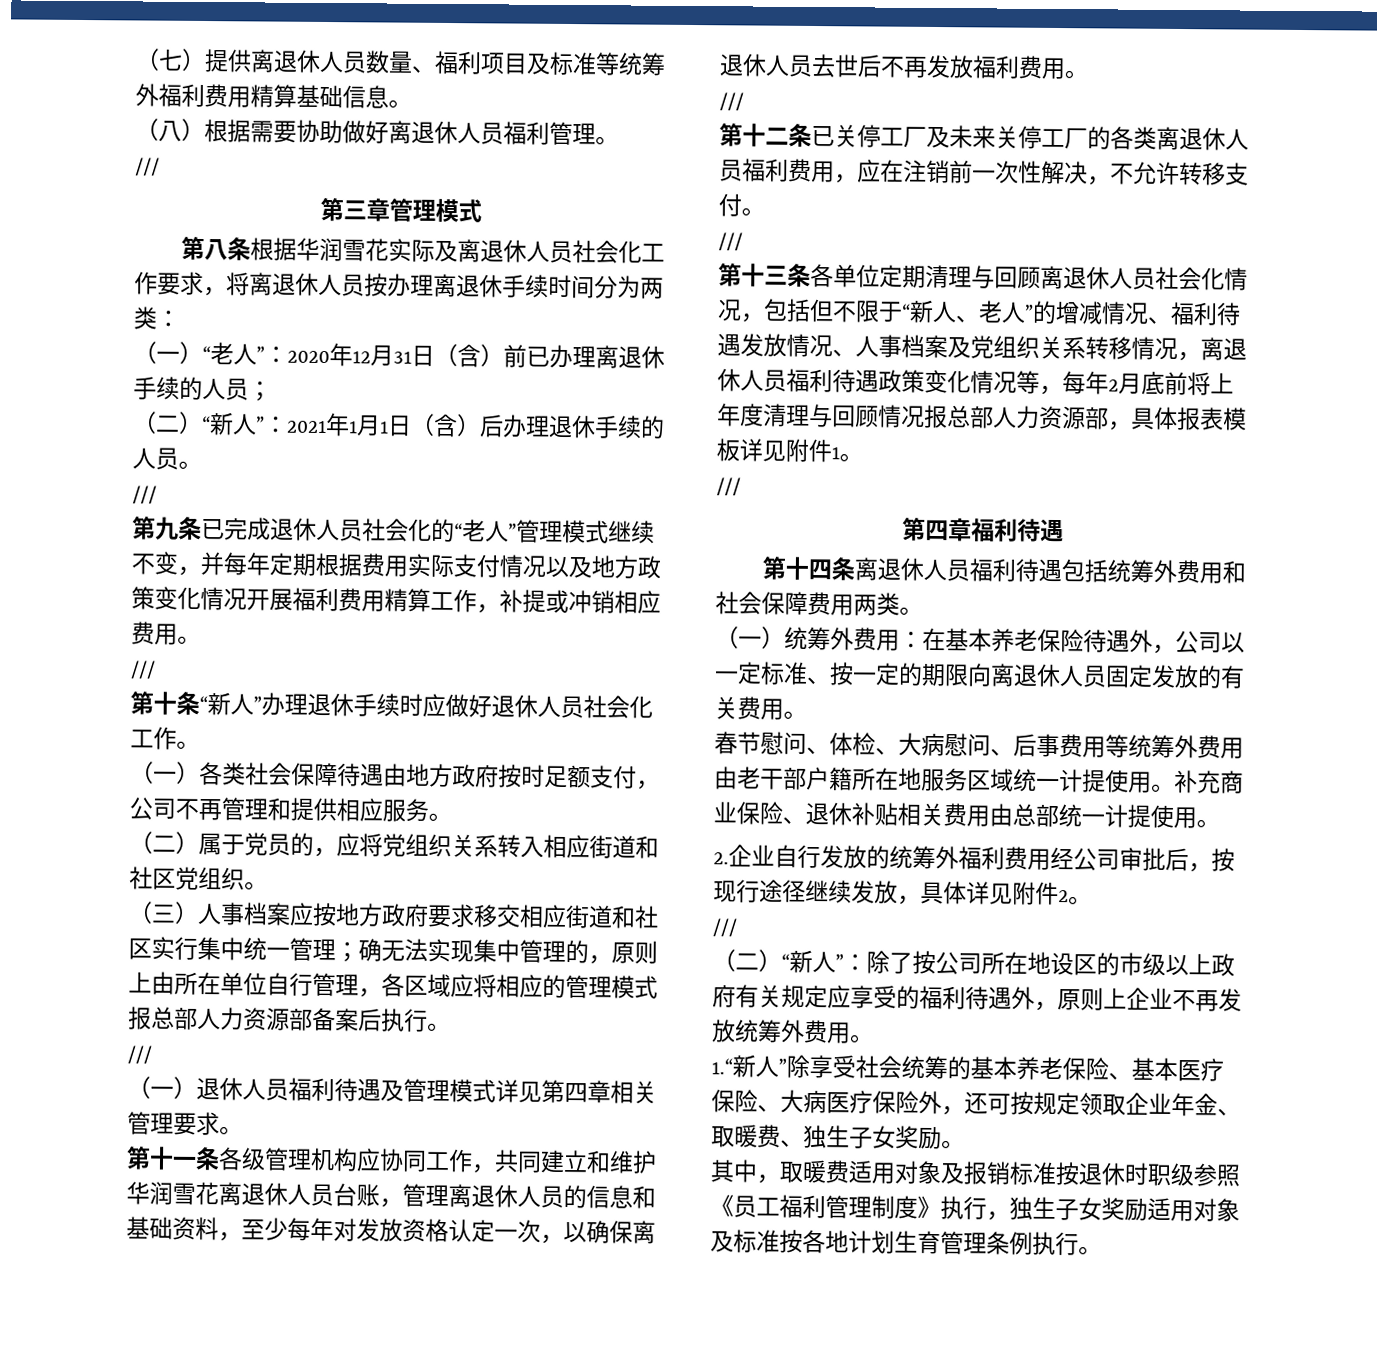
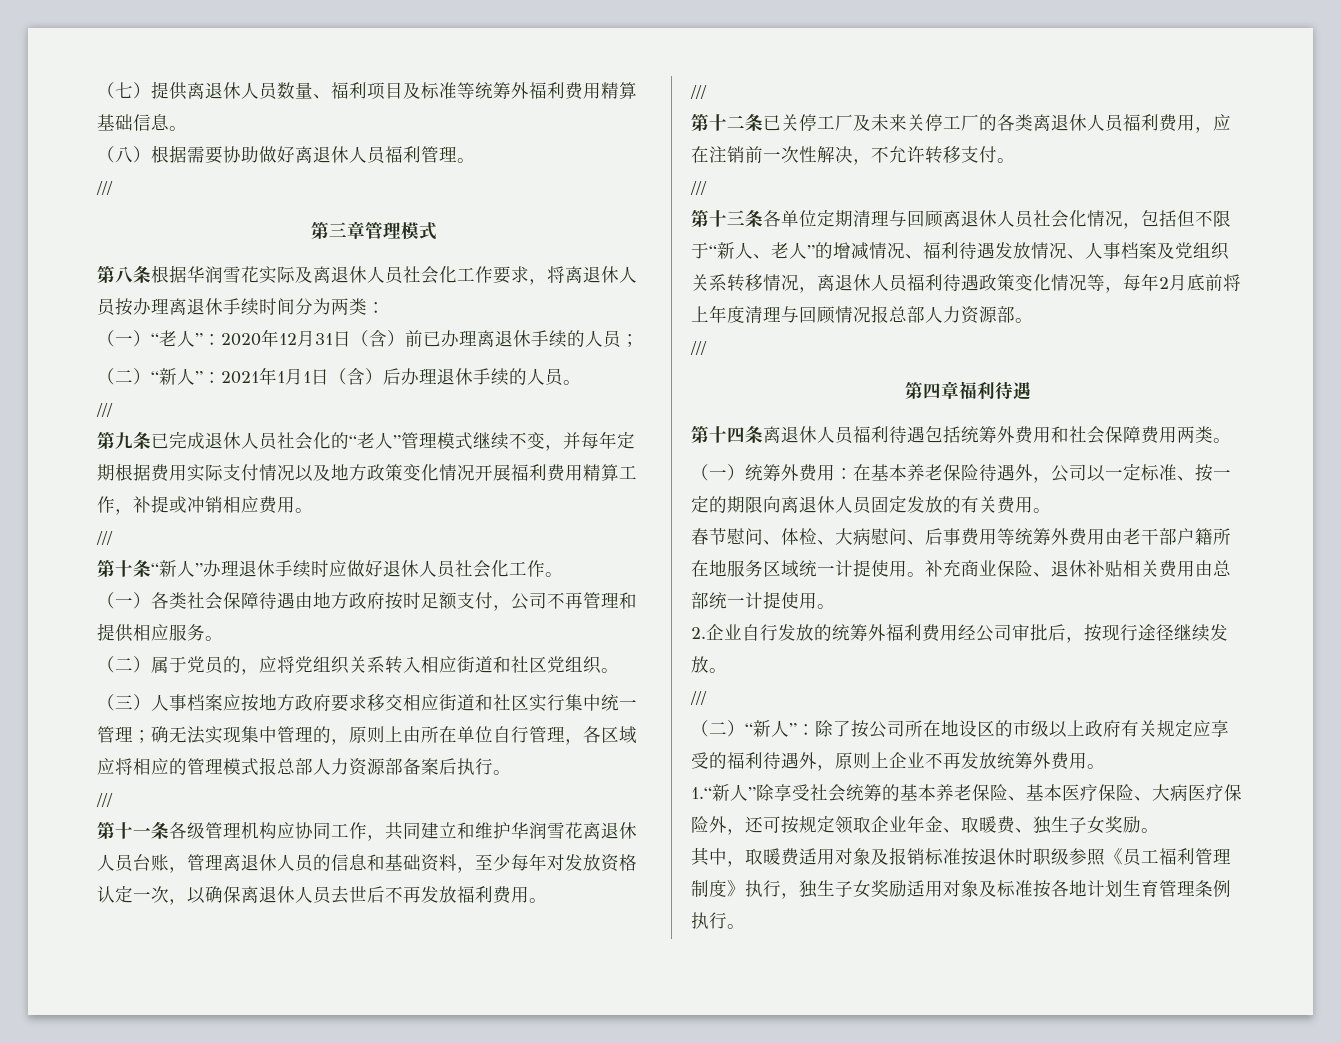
[127,1076,657,1104] [127,1111,243,1136] // （一）退休人员福利待遇及管理模式详见第四章相关管理要求。 -> (113, 800) none
[1108,406,1247,431] [716,438,840,463] ，具体报表模板详见附件1 -> (1015, 314) none
[897,881,1069,906] ，具体详见附件2 -> (709, 664) none

